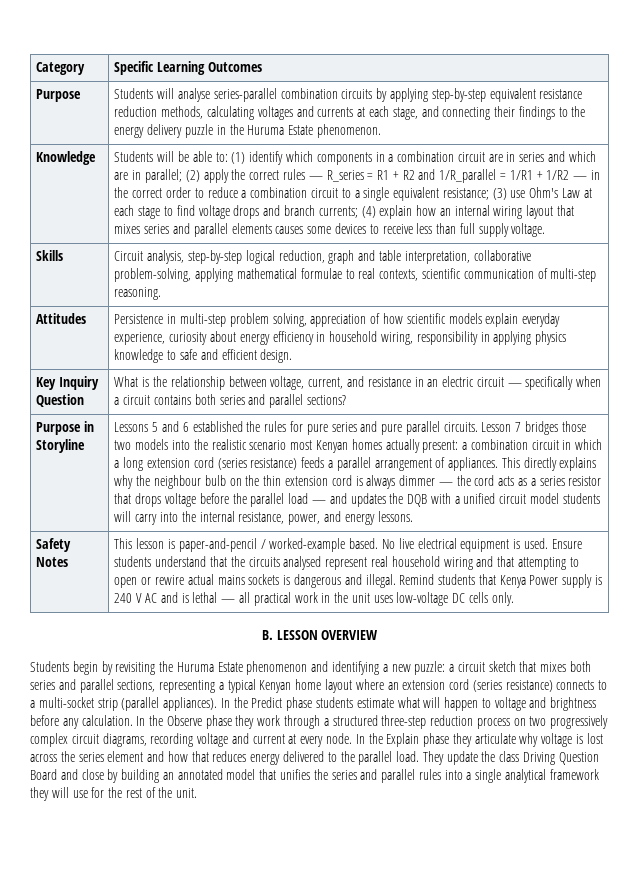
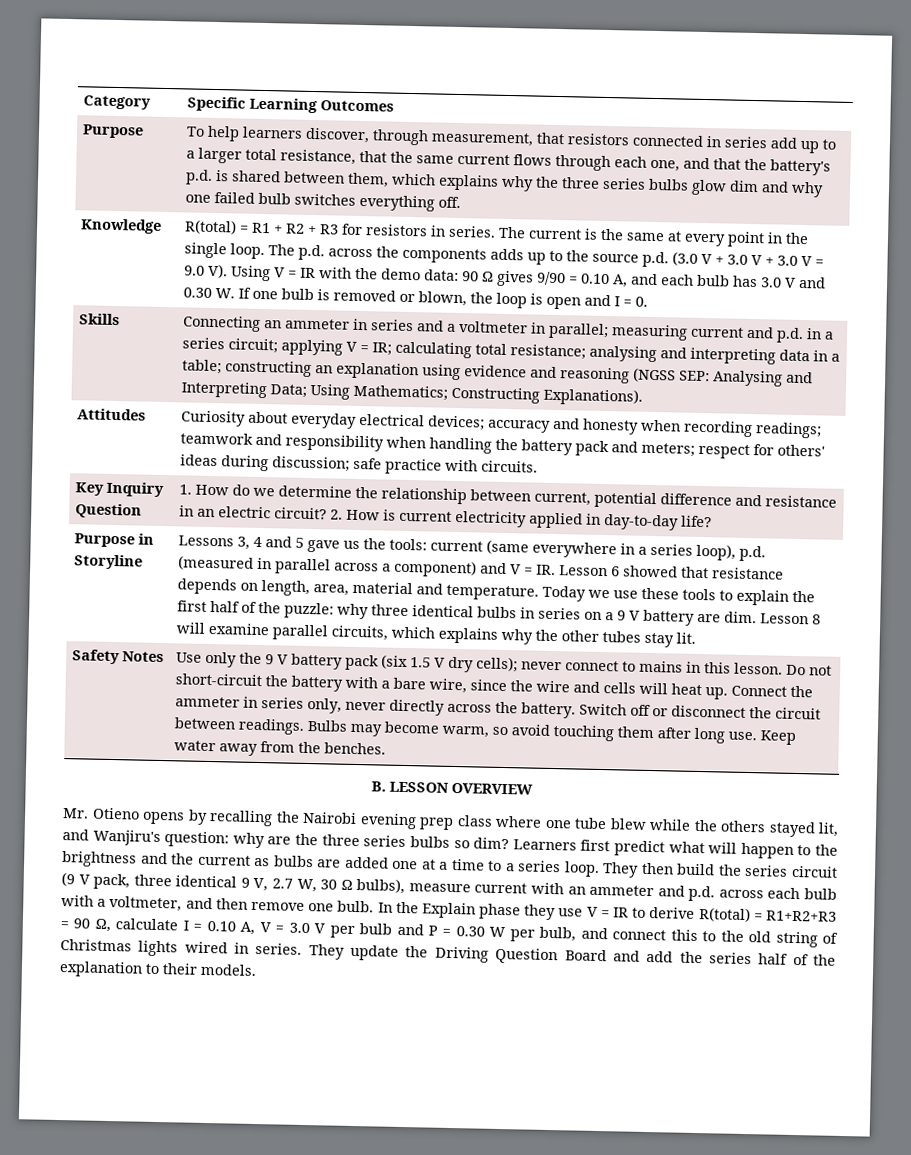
[114,88,583,102] [114,106,586,120] [114,124,381,138] [36,151,97,165] [114,151,596,165] [114,169,600,183] [114,187,592,201] [114,205,574,219] [114,223,546,237] [36,250,64,261] [114,250,531,264] [114,268,597,282] [114,287,162,300] [36,313,87,324] [114,313,561,327] [114,331,567,345] [114,349,293,363] [36,376,100,390] [36,394,85,407] [114,376,344,390] Students will analyse series-parallel combination circuits by applying step-by-step equivalent resistance reduction methods, calculating voltages and currents at each stage, and connecting their findings to the energy delivery puzzle in the Huruma Estate phenomenon. // Knowledge | Students will be able to: (1) identify which components in a combination circuit are in series and which are in parallel; (2) apply the correct rules — R_series = R1 + R2 and 1/R_parallel = 1/R1 + 1/R2 — in the correct order to reduce a combination circuit to a single equivalent resistance; (3) use Ohm's Law at each stage to find voltage drops and branch currents; (4) explain how an internal wiring layout that mixes series and parallel elements causes some devices to receive less than full supply voltage. // Skills | Circuit analysis, step-by-step logical reduction, graph and table interpretation, collaborative problem-solving, applying mathematical formulae to real contexts, scientific communication of multi-step reasoning. // Attitudes | Persistence in multi-step problem solving, appreciation of how scientific models explain everyday experience, curiosity about energy efficiency in household wiring, responsibility in applying physics knowledge to safe and efficient design. // Key Inquiry Question | What is the relationship between voltage, current, -> [186,125,838,154] [186,147,832,176] [185,169,825,198] [185,192,462,212] [80,218,163,234] [184,219,810,248] [184,242,825,268] [184,263,827,289] [183,287,649,310] [79,313,121,326] [182,315,835,344] [182,337,841,365] [182,359,814,387] [181,381,644,406] [77,408,147,421] [181,410,823,439] [180,432,826,459] [180,454,539,475] [75,481,165,498] [75,503,143,519] [179,484,733,509] To help learners discover, through measurement, that resistors connected in series add up to a larger total resistance, that the same current flows through each one, and that the battery's p.d. is shared between them, which explains why the three series bulbs glow dim and why one failed bulb switches everything off. // Knowledge | R(total) = R1 + R2 + R3 for resistors in series. The current is the same at every point in the single loop. The p.d. across the components adds up to the source p.d. (3.0 V + 3.0 V + 3.0 V = 9.0 V). Using V = IR with the demo data: 90 Ω gives 9/90 = 0.10 A, and each bulb has 3.0 V and 0.30 W. If one bulb is removed or blown, the loop is open and I = 0. // Skills | Connecting an ammeter in series and a voltmeter in parallel; measuring current and p.d. in a series circuit; applying V = IR; calculating total resistance; analysing and interpreting data in a table; constructing an explanation using evidence and reasoning (NGSS SEP: Analysing and Interpreting Data; Using Mathematics; Constructing Explanations). // Attitudes | Curiosity about everyday electrical devices; accuracy and honesty when recording readings; teamwork and responsibility when handling the battery pack and meters; respect for others' ideas during discussion; safe practice with circuits. // Key Inquiry Question | 1. How do we determine the relationship between current, potential difference
[476,376,602,390] [114,394,346,408] [36,421,95,435] [36,439,86,453] [114,421,586,435] [114,439,603,453] [114,457,597,471] [114,475,602,489] [114,493,600,507] [114,511,413,525] [36,538,72,552] [36,557,69,567] [114,538,582,552] [114,556,579,570] [114,574,602,588] [114,592,514,606] [261,630,378,640] [30,661,592,675] [30,679,608,693] [30,697,597,711] [30,715,609,729] [30,733,353,747] circuit — specifically when a circuit contains both series and parallel sections? // Purpose in Storyline | Lessons 5 and 6 established the rules for pure series and pure parallel circuits. Lesson 7 bridges those two models into the realistic scenario most Kenyan homes actually present: a combination circuit in which a long extension cord (series resistance) feeds a parallel arrangement of appliances. This directly explains why the neighbour bulb on the thin extension cord is always dimmer — the cord acts as a series resistor that drops voltage before the parallel load — and updates the DQB with a unified circuit model students will carry into the internal resistance, power, and energy lessons. // Safety Notes | This lesson is paper-and-pencil / worked-example based. No live electrical equipment is used. Ensure students understand that the circuits analysed represent real household wiring and that attempting to open or rewire actual mains sockets is dangerous and illegal. Remind students that Kenya Power supply is 240 V AC and is lethal — all practical work in the unit uses low-voltage DC cells only. // B. LESSON OVERVIEW // Students begin by revisiting the Huruma Estate phenomenon and identifying a new puzzle: a circuit sketch that mixes both series and parallel sections, representing a typical Kenyan home layout where an extension cord (series resistance) connects to a multi-socket strip (parallel appliances). In the Predict phase students estimate what will happen to voltage and brightness before any calculation. In the Observe phase they work through a structured three-step reduction process on two progressively complex circuit diagrams, recording voltage and current at every node. -> [274,507,713,531] [74,533,155,548] [74,554,144,570] [178,535,767,562] [178,555,785,580] [177,578,816,606] [177,600,822,626] [176,622,697,648] [72,649,165,665] [176,651,833,676] [175,673,814,700] [175,696,822,720] [174,717,797,746] [174,740,387,757] [370,781,533,795] [63,807,839,838] [62,829,838,859] [62,851,838,878] [61,872,837,902] [61,895,375,913] circuit? 2. How is current electricity applied in day-to-day life? // Purpose in Storyline | Lessons 3, 4 and 5 gave us the tools: current (same everywhere in a series loop), p.d. (measured in parallel across a component) and V = IR. Lesson 6 showed that resistance depends on length, area, material and temperature. Today we use these tools to explain the first half of the puzzle: why three identical bulbs in series on a 9 V battery are dim. Lesson 8 will examine parallel circuits, which explains why the other tubes stay lit. // Safety Notes | Use only the 9 V battery pack (six 1.5 V dry cells); never connect to mains in this lesson. Do not short-circuit the battery with a bare wire, since the wire and cells will heat up. Connect the ammeter in series only, never directly across the battery. Switch off or disconnect the circuit between readings. Bulbs may become warm, so avoid touching them after long use. Keep water away from the benches. // B. LESSON OVERVIEW // Mr. Otieno opens by recalling the Nairobi evening prep class where one tube blew while the others stayed lit, and Wanjiru's question: why are the three series bulbs so dim? Learners first predict what will happen to the brightness and the current as bulbs are added one at a time to a series loop. They then build the series circuit (9 V pack, three identical 9 V, 2.7 W, 30 Ω bulbs), measure current with an ammeter and p.d. across each bulb with a voltmeter, and then remove one bulb.
[474,733,603,747] [30,751,420,765] articulate why voltage is lost across the series element and how that reduces energy delivered to the parallel load. -> [558,906,837,923] [60,918,838,948] [60,939,303,957] use V = IR to derive R(total) = R1+R2+R3 = 90 Ω, calculate I = 0.10 A, V = 3.0 V per bulb and P = 0.30 W per bulb, and connect this to the old string of Christmas lights wired in series.
[499,751,520,762] class -> (429, 952) none
[81,769,599,783] [30,787,198,801] close by building an annotated model that unifies the series and parallel rules into a single analytical framework they will use for the rest of the unit. -> [646,950,837,966] [59,961,257,978] add the series half of the explanation to their models.

